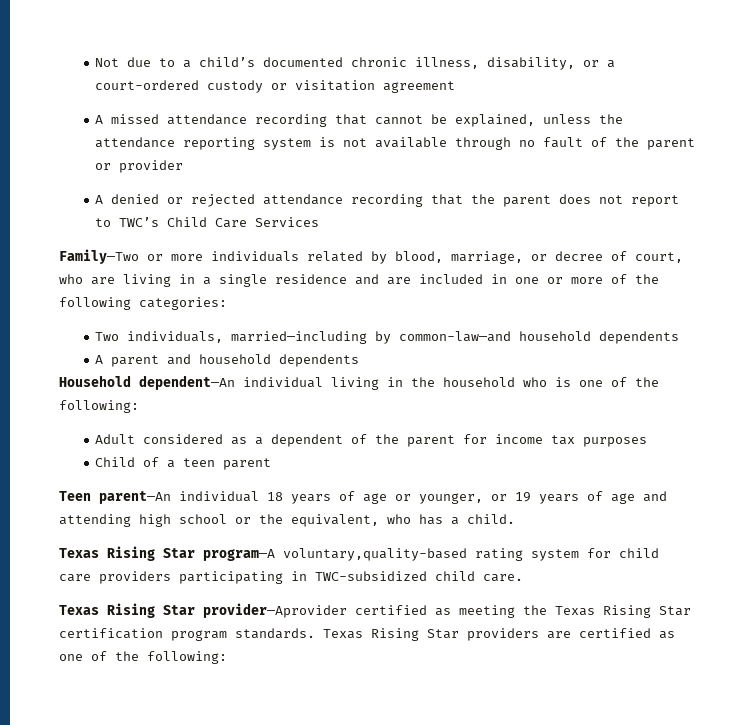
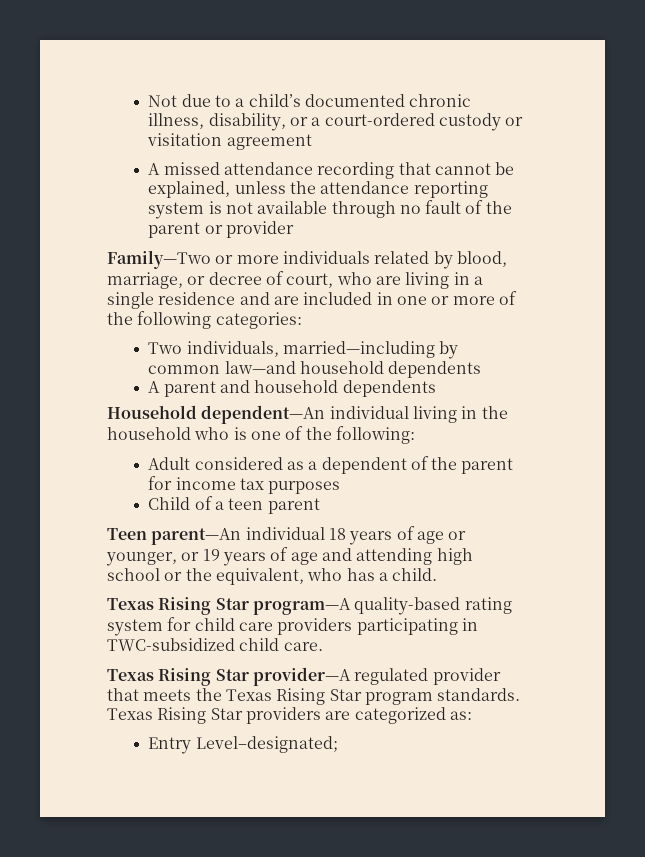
[95,194,680,207] [95,217,320,228] // A denied or rejected attendance recording that the parent does not report to TWC’s Child Care Services -> (294, 229) none
[399,331,512,342] common-law—and -> [148,361,296,374] common law—and
[283,548,467,561] voluntary,quality-based -> [354,597,461,615] quality-based
[203,603,515,618] provider—Aprovider certified as meeting -> [252,667,501,686] [107,688,192,701] provider—A regulated provider that meets
[59,628,163,639] certification -> (362, 695) none
[579,628,675,639] [59,651,227,664] certified as one of the following: -> [354,707,472,724] [148,736,338,754] categorized as: // Entry Level–designated;

